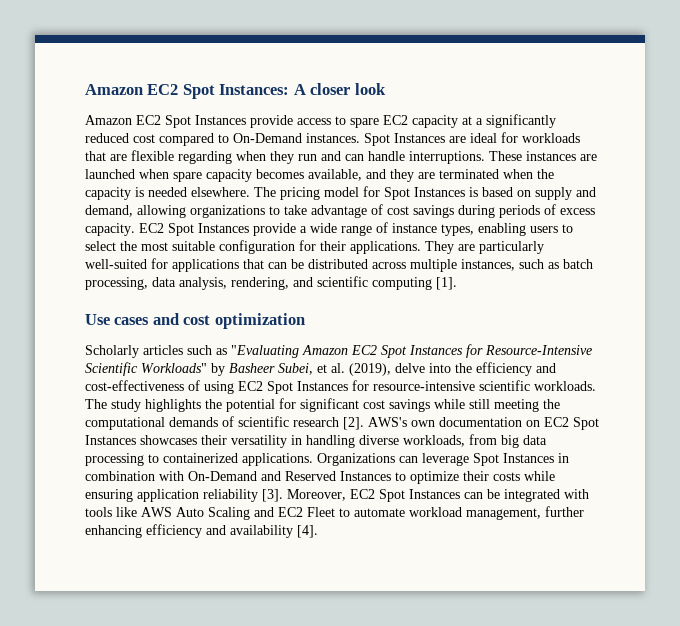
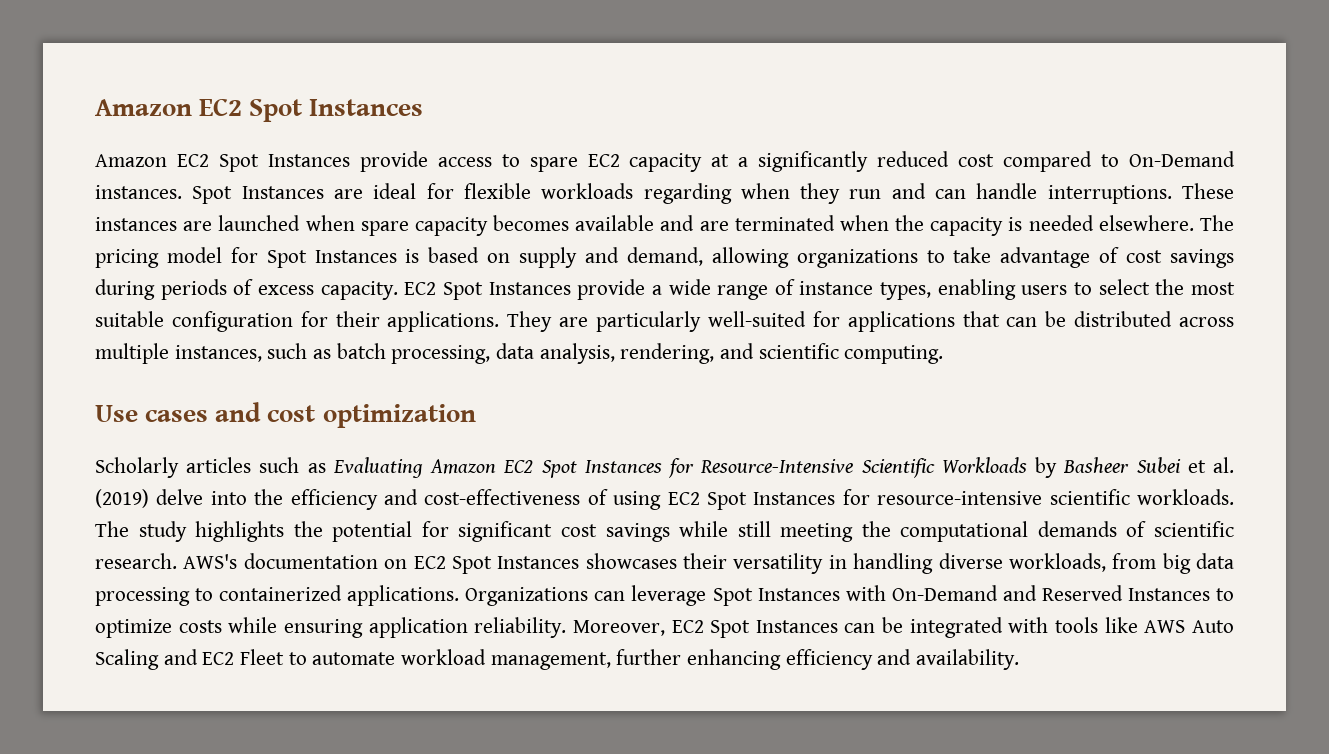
[85,83,386,99] Amazon EC2 Spot Instances: A closer look -> [95,98,424,122] Amazon EC2 Spot Instances
[522,133,580,143] [85,150,174,161] workloads that are flexible -> [463,183,634,199] flexible workloads
[308,169,414,182] available, and they -> [575,215,695,231] available and
[372,277,457,290] computing [1]. -> [844,345,944,364] computing.
[231,345,299,358] "Evaluating -> [332,457,423,478] Evaluating
[141,363,207,373] Workloads" -> [941,457,1027,473] Workloads
[278,363,313,375] Subei, -> [1136,457,1181,473] Subei
[349,363,391,376] (2019), -> [95,489,149,508] (2019)
[293,417,435,430] research [2]. AWS's own -> [95,553,238,569] research. AWS's
[558,453,569,463] [85,471,155,481] in combination -> (840, 594) none
[463,471,489,481] their -> (172, 628) none
[203,489,283,502] reliability [3]. -> [474,617,567,638] reliability.
[230,525,318,538] availability [4]. -> [916,649,1020,670] availability.

